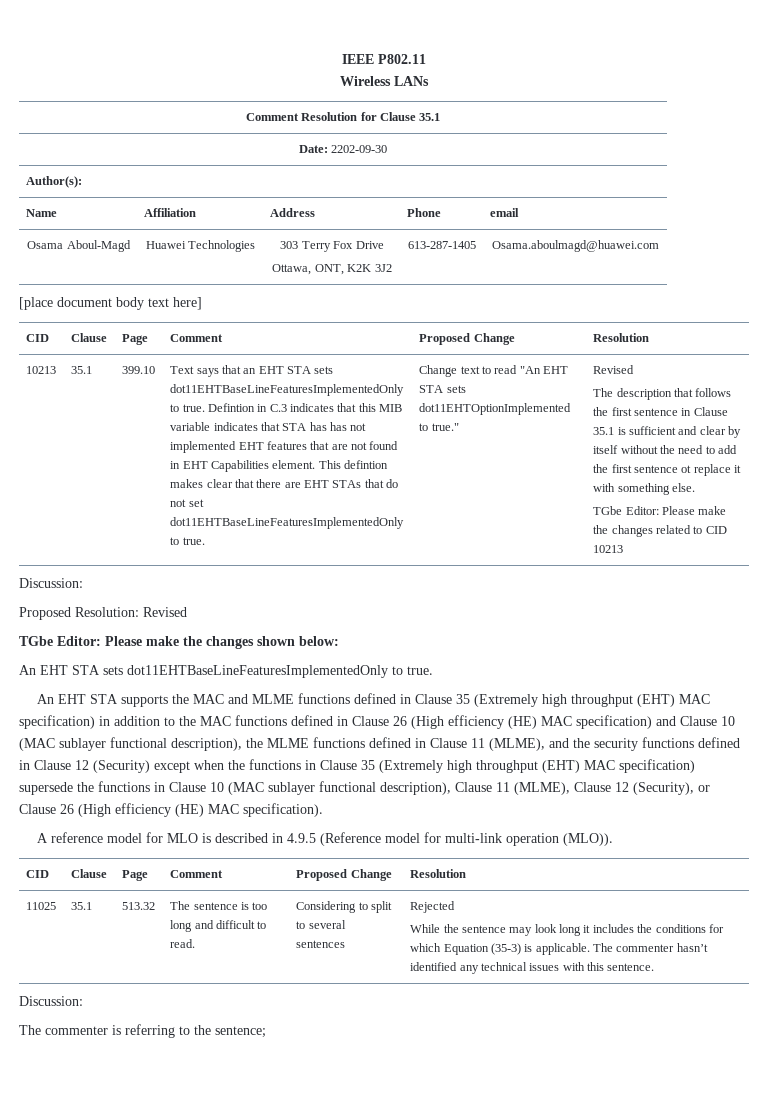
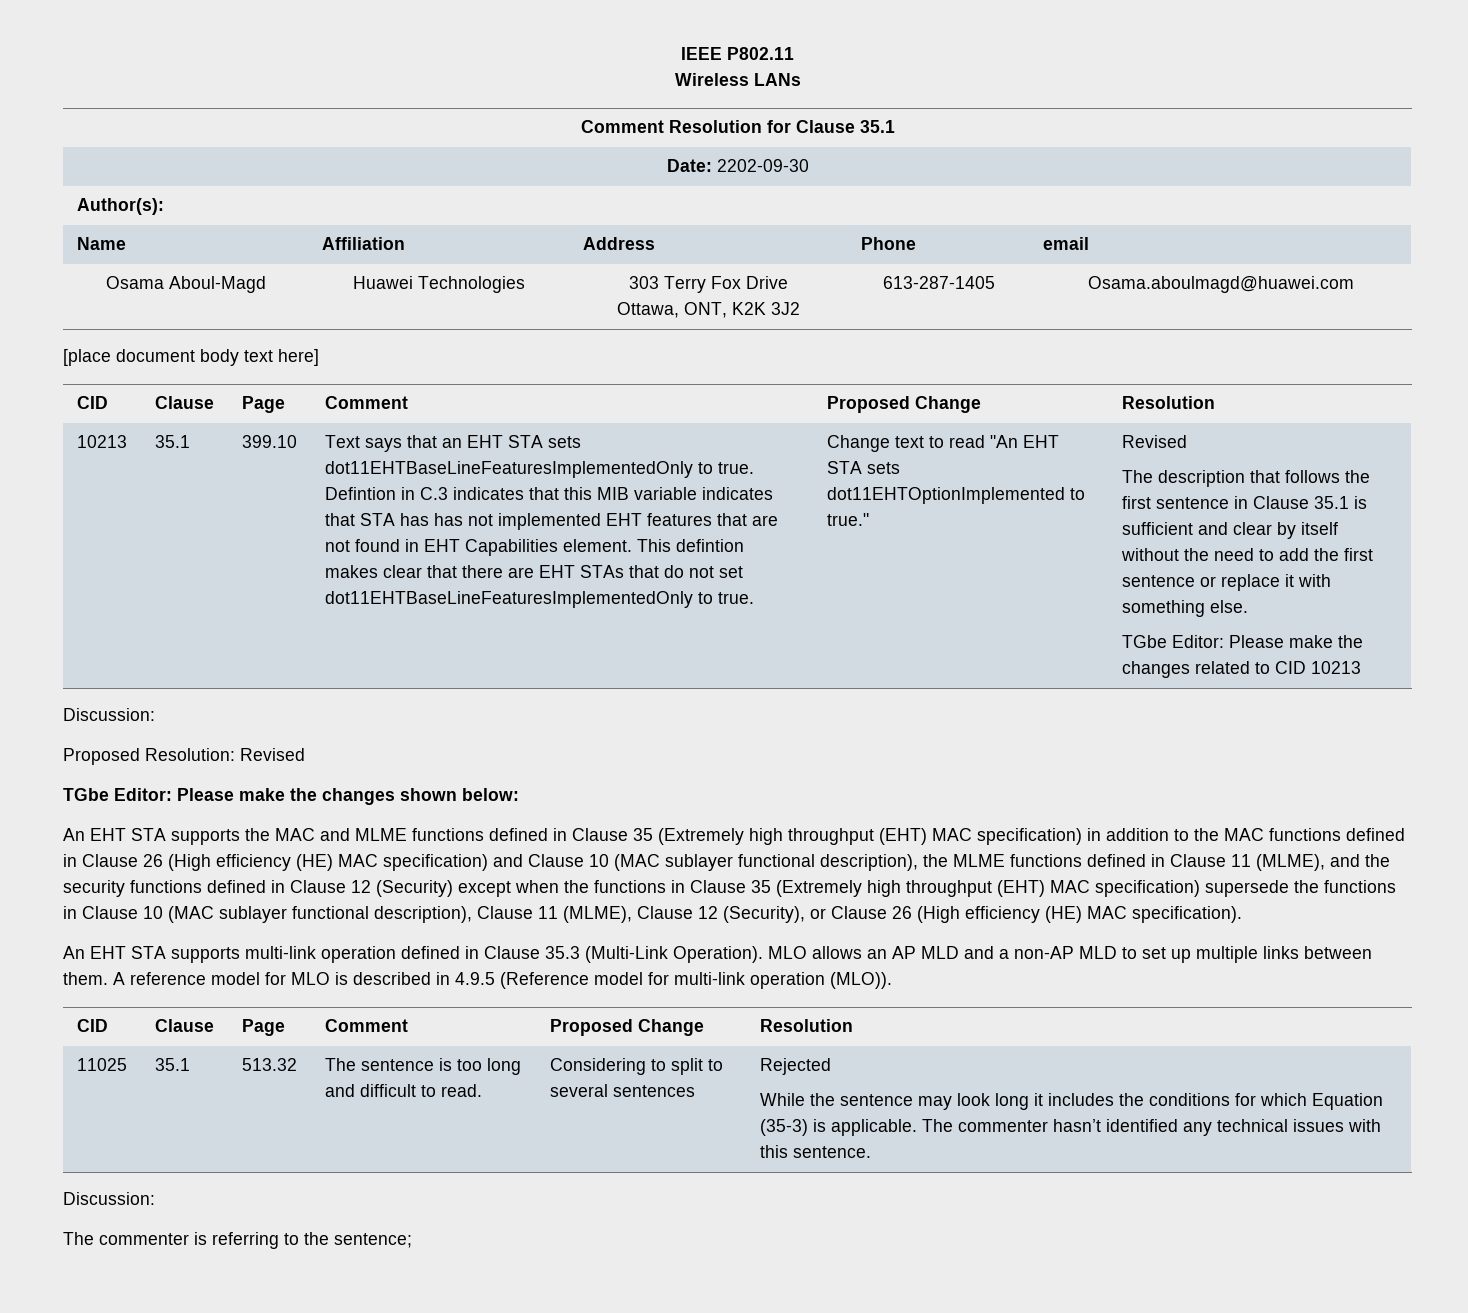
[681,465,692,473] ot -> [1199,576,1216,587] or
[19,665,433,678] // An EHT STA sets dot11EHTBaseLineFeaturesImplementedOnly to true. -> (519, 794) none
(323, 810) none -> [63,946,1372,963] [63,972,108,985] An EHT STA supports multi-link operation defined in Clause 35.3 (Multi-Link Operation). MLO allows an AP MLD and a non-AP MLD to set up multiple links between them.

